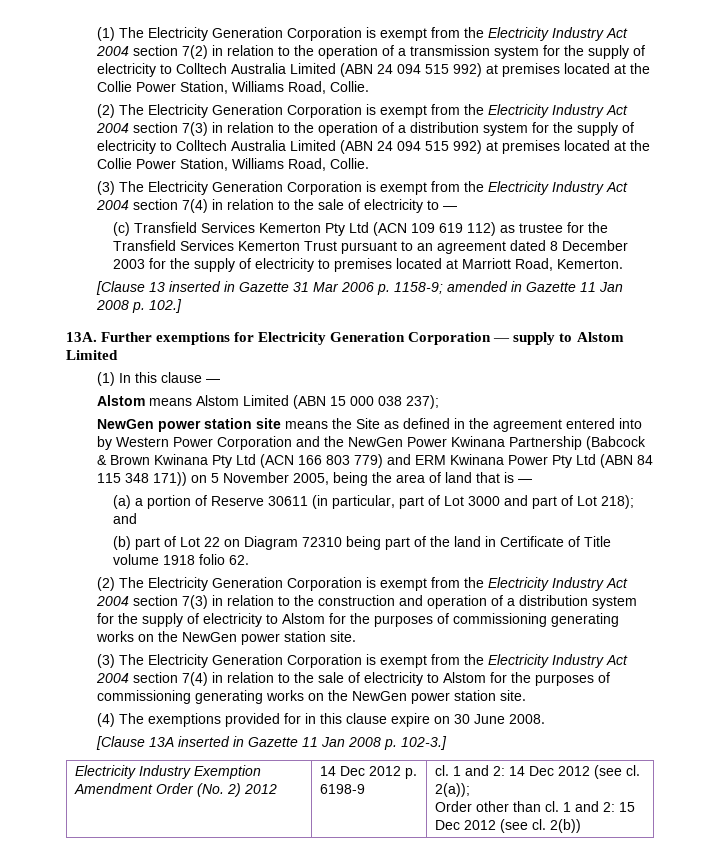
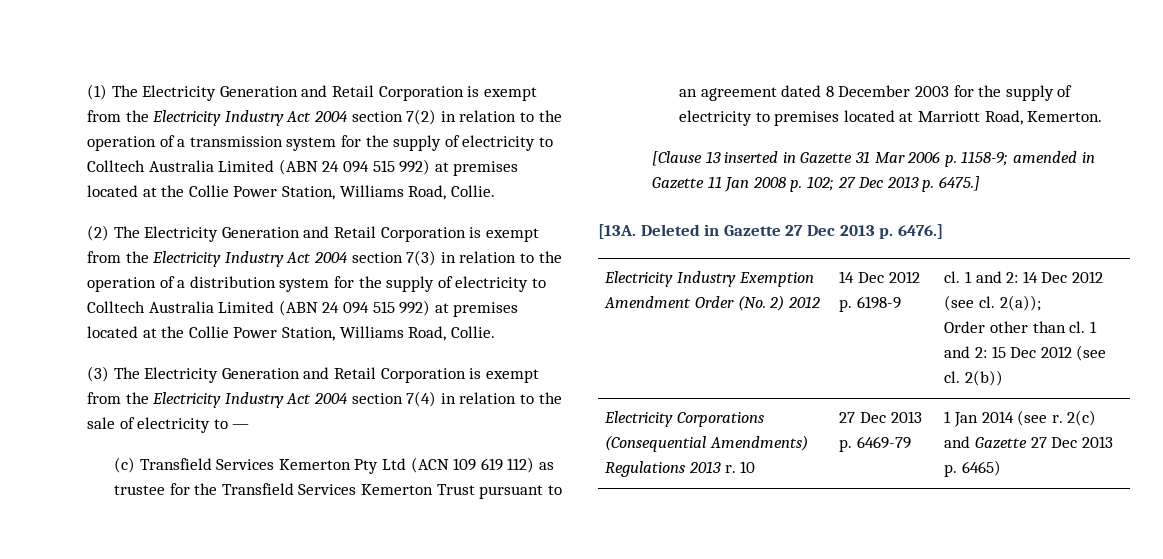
(284, 32) none -> [301,85,375,97] and Retail
(284, 109) none -> [303,226,377,238] and Retail
(284, 186) none -> [303,367,377,379] and Retail
[149,299,183,313] [66,332,624,345] [66,350,118,360] [97,372,221,386] [97,395,440,409] [97,418,643,432] [97,436,647,450] [97,454,654,468] [97,472,533,486] [113,495,635,509] [113,513,138,524] [113,536,612,550] [113,554,250,565] [97,577,629,591] [96,595,638,609] [97,613,620,627] [96,631,357,645] [97,654,629,668] [96,672,611,686] [97,690,527,704] [97,713,546,727] [96,736,448,750] 102.] // 13A. Further exemptions for Electricity Generation Corporation — supply to Alstom Limited // (1) In this clause — // Alstom means Alstom Limited (ABN 15 000 038 237); // NewGen power station site means the Site as defined in the agreement entered into by Western Power Corporation and the NewGen Power Kwinana Partnership (Babcock & Brown Kwinana Pty Ltd (ACN 166 803 779) and ERM Kwinana Power Pty Ltd (ABN 84 115 348 171)) on 5 November 2005, being the area of land that is — // (a) a portion of Reserve 30611 (in particular, part of Lot 3000 and part of Lot 218); and // (b) part of Lot 22 on Diagram 72310 being part of the land in Certificate of Title volume 1918 folio 62. // (2) The Electricity Generation Corporation is exempt from the Electricity Industry Act 2004 section 7(3) in relation to the construction and operation of a distribution system for the supply of electricity to Alstom for the purposes of commissioning generating works on the NewGen power station site. // (3) The Electricity Generation Corporation is exempt from the Electricity Industry Act 2004 section 7(4) in relation to the sale of electricity to Alstom for the purposes of commissioning generating works on the NewGen power station site. // (4) The exemptions provided for in this clause expire on 30 June 2008. // [Clause 13A inserted in Gazette 11 Jan 2008 p. 102-3.] -> [807,176,980,192] [598,224,943,239] 102; 27 Dec 2013 p. 6475.] // [13A. Deleted in Gazette 27 Dec 2013 p. 6476.]
(581, 826) none -> [604,411,764,427] [605,435,808,452] [605,461,756,477] [839,411,922,423] [839,436,911,452] [944,410,1097,427] [944,436,1113,449] [944,460,1001,477] // Electricity Corporations (Consequential Amendments) Regulations 2013 r. 10 | 27 Dec 2013 p. 6469-79 | 1 Jan 2014 (see r. 2(c) and Gazette 27 Dec 2013 p. 6465)

